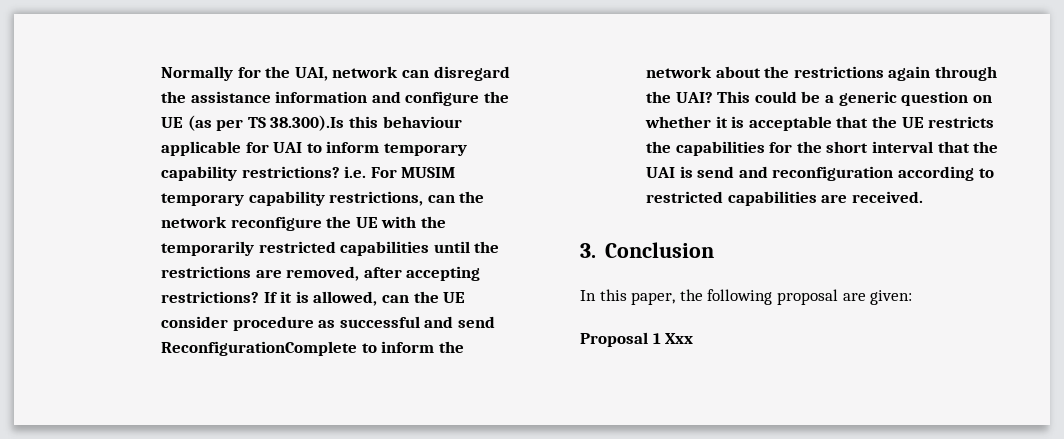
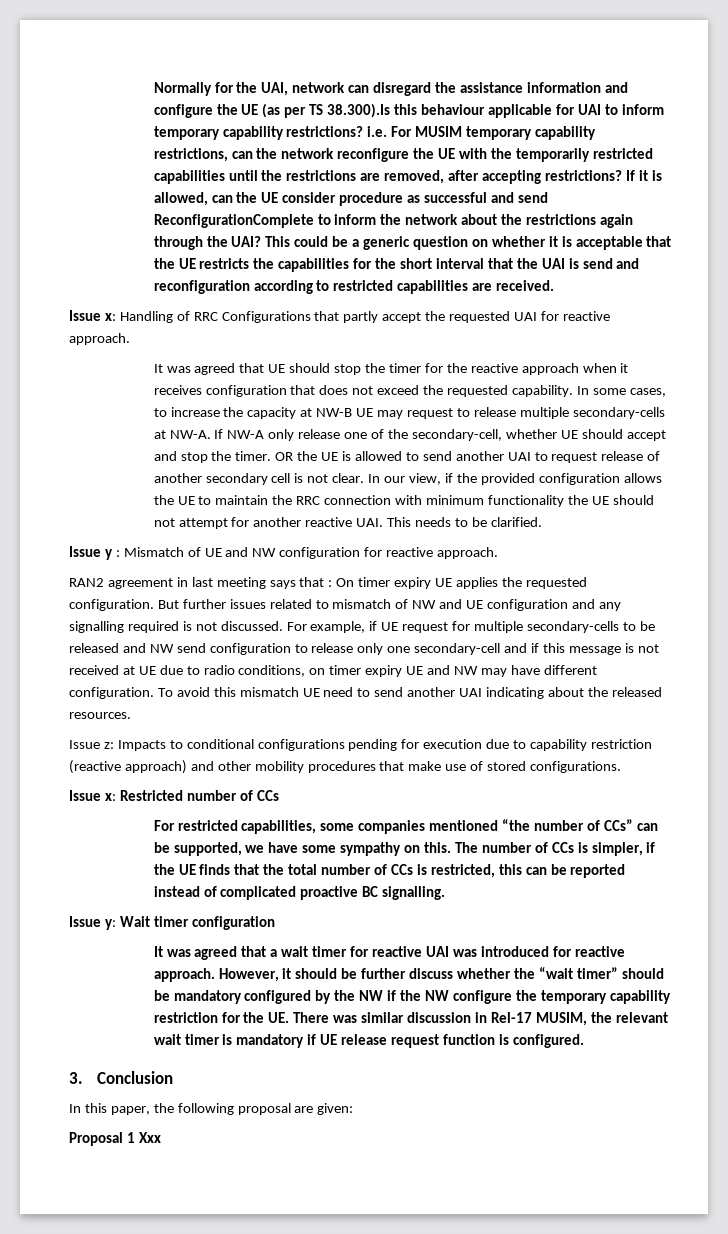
(923, 197) none -> [69,310,610,323] [69,333,130,345] [153,363,629,375] [153,385,666,397] [153,407,665,419] [153,429,666,441] [153,451,661,463] [153,473,662,485] [153,495,654,507] [153,517,542,529] [69,546,499,560] [69,577,587,589] [69,599,621,611] [69,621,655,633] [69,643,659,655] [69,665,597,677] [69,687,662,699] [69,712,131,719] [69,739,652,751] [69,760,622,774] [69,790,279,801] [153,819,658,834] [153,842,656,856] [153,864,626,878] [153,886,446,900] [69,916,275,930] [153,946,625,960] [153,967,664,982] [153,990,671,1004] [153,1012,668,1026] [153,1034,584,1048] // Issue x: Handling of RRC Configurations that partly accept the requested UAI for reactive approach. // It was agreed that UE should stop the timer for the reactive approach when it receives configuration that does not exceed the requested capability. In some cases, to increase the capacity at NW-B UE may request to release multiple secondary-cells at NW-A. If NW-A only release one of the secondary-cell, whether UE should accept and stop the timer. OR the UE is allowed to send another UAI to request release of another secondary cell is not clear. In our view, if the provided configuration allows the UE to maintain the RRC connection with minimum functionality the UE should not attempt for another reactive UAI. This needs to be clarified. // Issue y : Mismatch of UE and NW configuration for reactive approach. // RAN2 agreement in last meeting says that : On timer expiry UE applies the requested configuration. But further issues related to mismatch of NW and UE configuration and any signalling required is not discussed. For example, if UE request for multiple secondary-cells to be released and NW send configuration to release only one secondary-cell and if this message is not received at UE due to radio conditions, on timer expiry UE and NW may have different configuration. To avoid this mismatch UE need to send another UAI indicating about the released resources. // Issue z: Impacts to conditional configurations pending for execution due to capability restriction (reactive approach) and other mobility procedures that make use of stored configurations. // Issue x: Restricted number of CCs // For restricted capabilities, some companies mentioned “the number of CCs” can be supported, we have some sympathy on this. The number of CCs is simpler, if the UE finds that the total number of CCs is restricted, this can be reported instead of complicated proactive BC signalling. // Issue y: Wait timer configuration // It was agreed that a wait timer for reactive UAI was introduced for reactive approach. However, it should be further discuss whether the “wait timer” should be mandatory configured by the NW if the NW configure the temporary capability restriction for the UE. There was similar discussion in Rel-17 MUSIM, the relevant wait timer is mandatory if UE release request function is configured.

